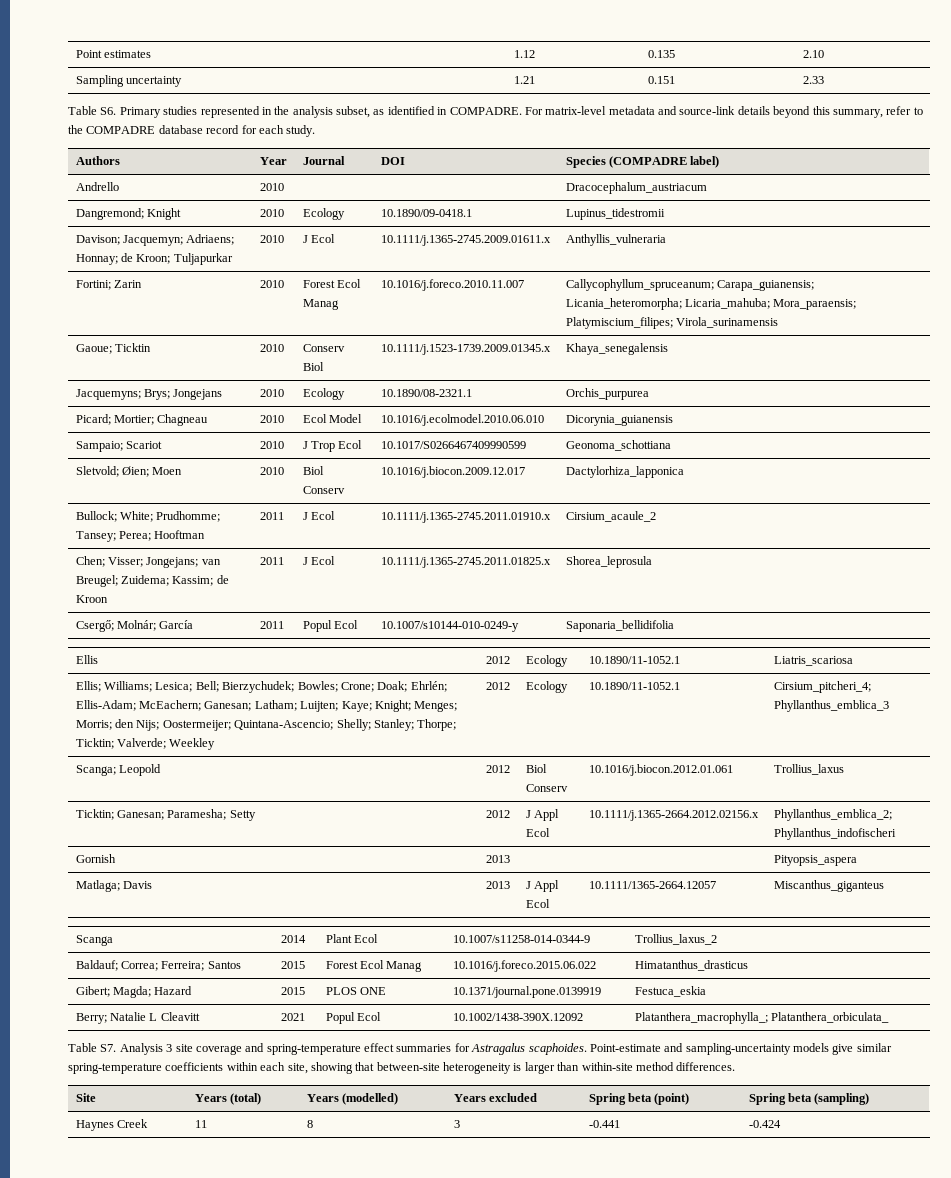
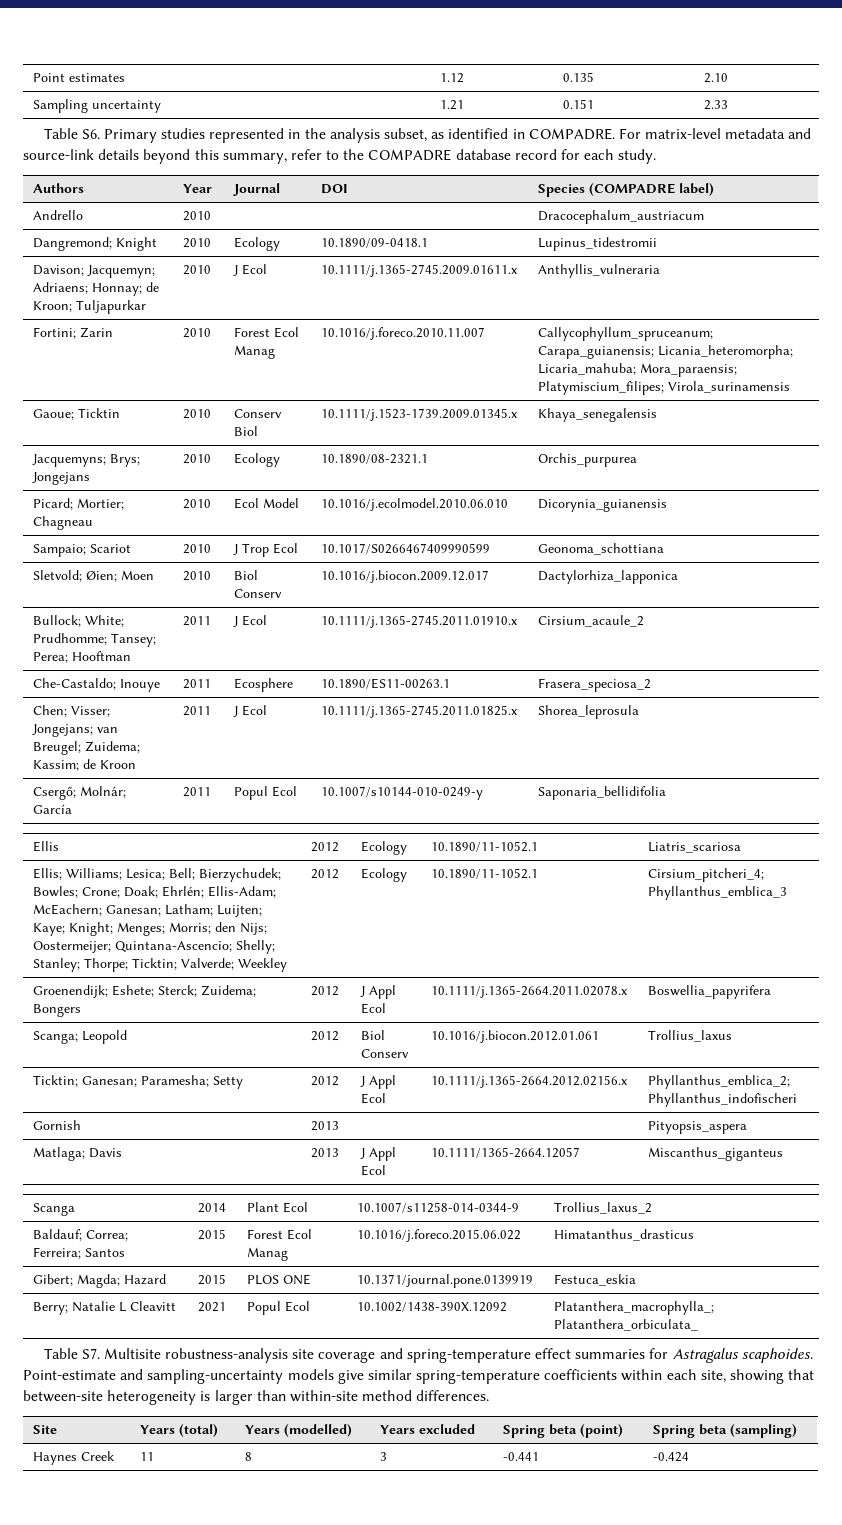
(656, 516) none -> [33,678,161,692] [183,679,212,689] [234,678,294,692] [321,678,451,689] [538,678,652,692] // Che-Castaldo; Inouye | 2011 | Ecosphere | 10.1890/ES11-00263.1 | Frasera_speciosa_2
(889, 706) none -> [33,985,257,998] [33,1004,82,1017] [311,986,340,996] [360,985,397,999] [361,1003,387,1014] [431,985,629,998] [648,985,772,999] // Groenendijk; Eshete; Sterck; Zuidema; Bongers | 2012 | J Appl Ecol | 10.1111/j.1365-2664.2011.02078.x | Boswellia_papyrifera
[119,1043,173,1055] Analysis 3 -> [103,1348,289,1363] Multisite robustness-analysis

